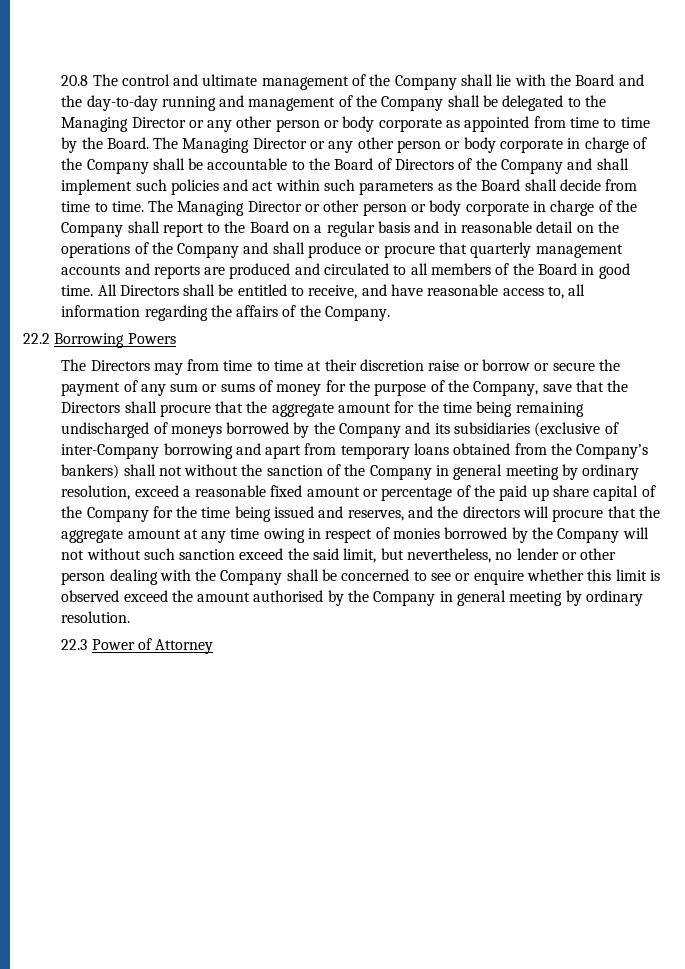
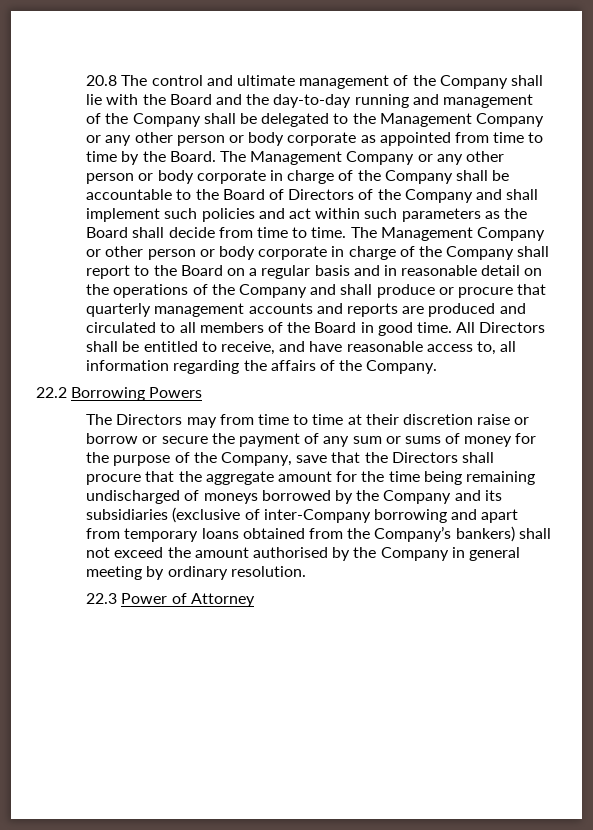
[61,117,186,132] Managing Director -> [379,113,544,127] Management Company
[182,138,307,153] Managing Director -> [250,151,415,165] Management Company
[177,201,302,216] Managing Director -> [380,227,545,241] Management Company
[184,464,640,480] [61,485,656,501] [61,506,660,522] [61,527,649,543] [61,548,617,563] [61,569,660,585] [61,590,120,602] without the sanction of the Company in general meeting by ordinary resolution, exceed a reasonable fixed amount or percentage of the paid up share capital of the Company for the time being issued and reserves, and the directors will procure that the aggregate amount at any time owing in respect of monies borrowed by the Company will not without such sanction exceed the said limit, but nevertheless, no lender or other person dealing with the Company shall be concerned to see or enquire whether this limit is observed -> (111, 552) none

